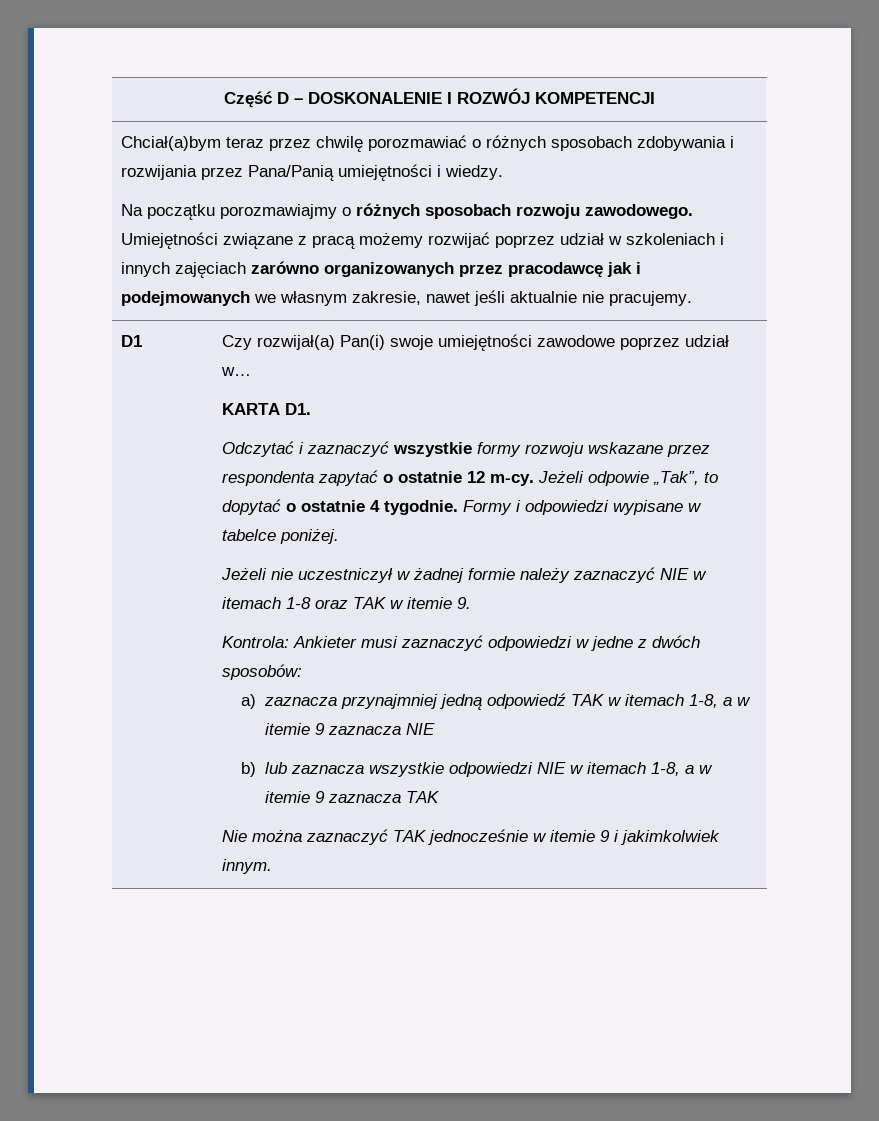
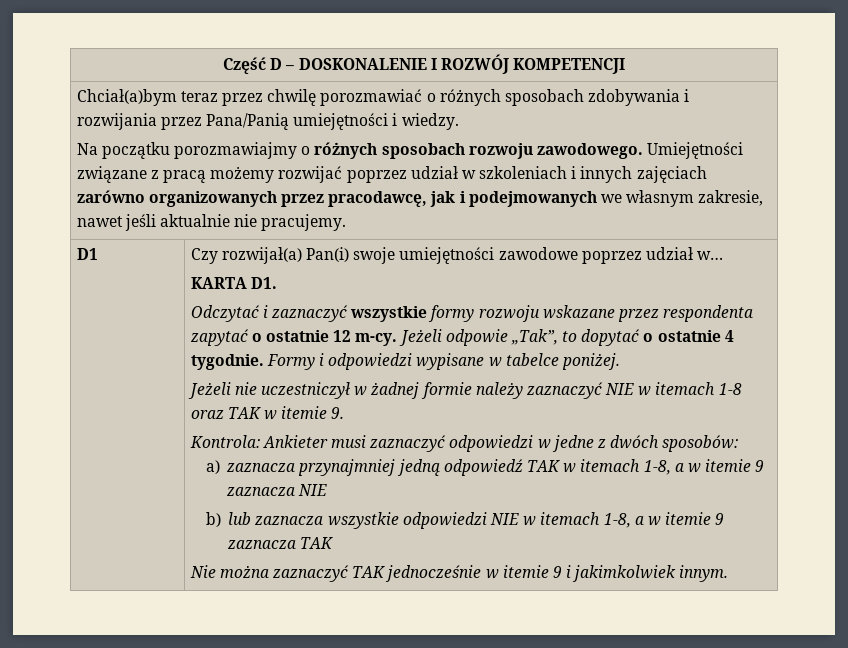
[507,262,603,278] pracodawcę -> [328,191,428,207] pracodawcę,

